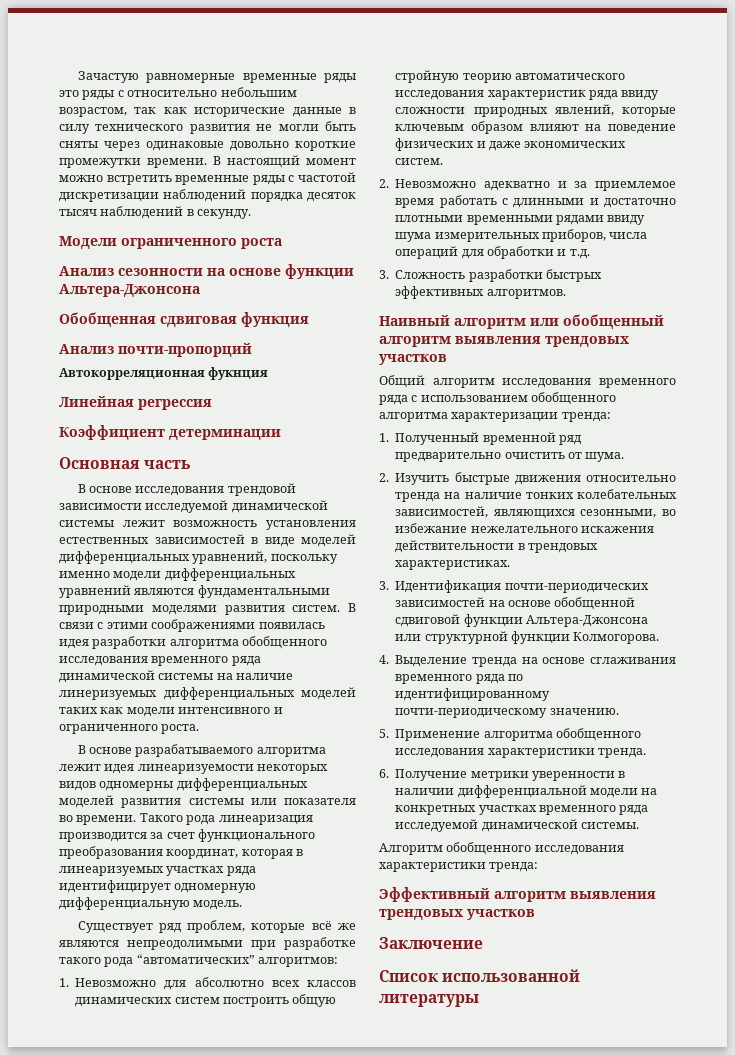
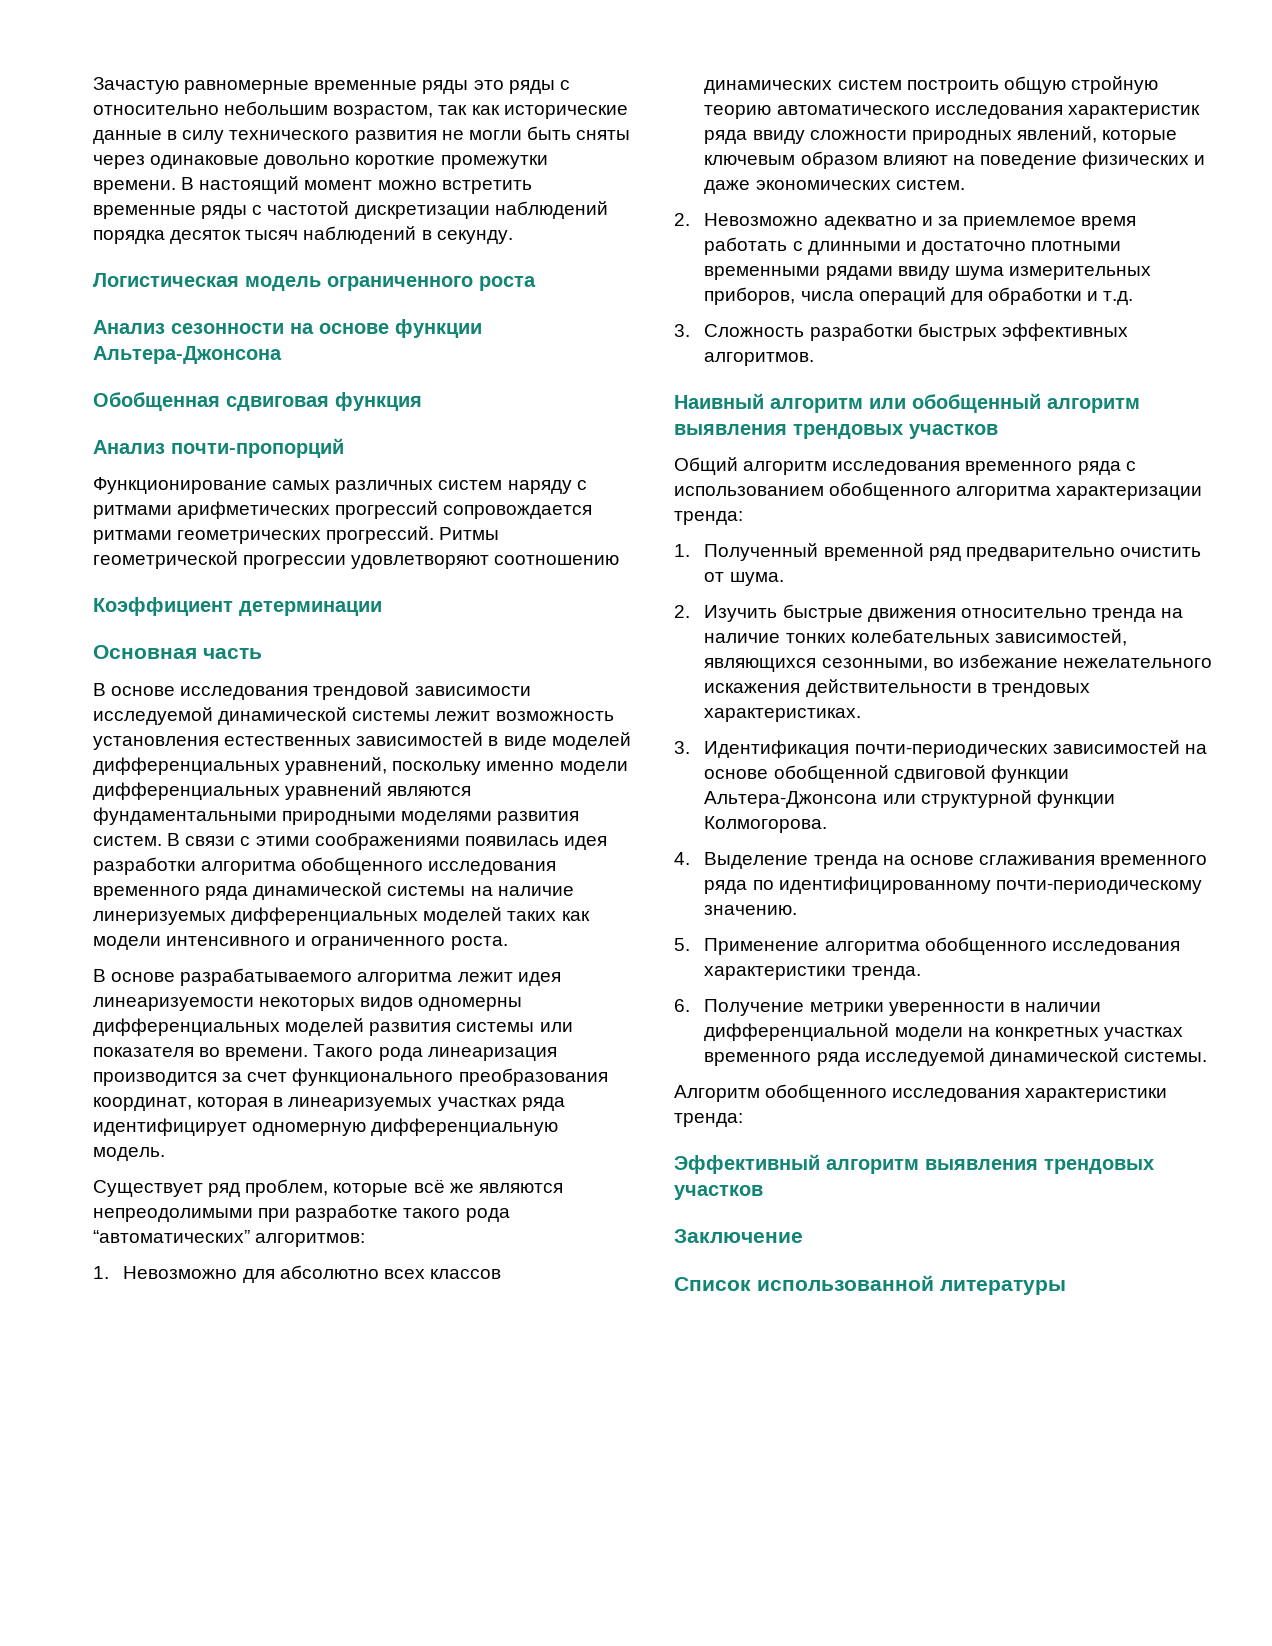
[59,236,117,250] Модели -> [93,273,321,291] Логистическая модель
[59,367,269,380] [59,396,212,410] Автокорреляционная фукнция // Линейная регрессия -> [93,477,587,494] [93,501,593,519] [93,526,500,544] [93,551,620,569] Функционирование самых различных систем наряду с ритмами арифметических прогрессий сопровождается ритмами геометрических прогрессий. Ритмы геометрической прогрессии удовлетворяют соотношению

